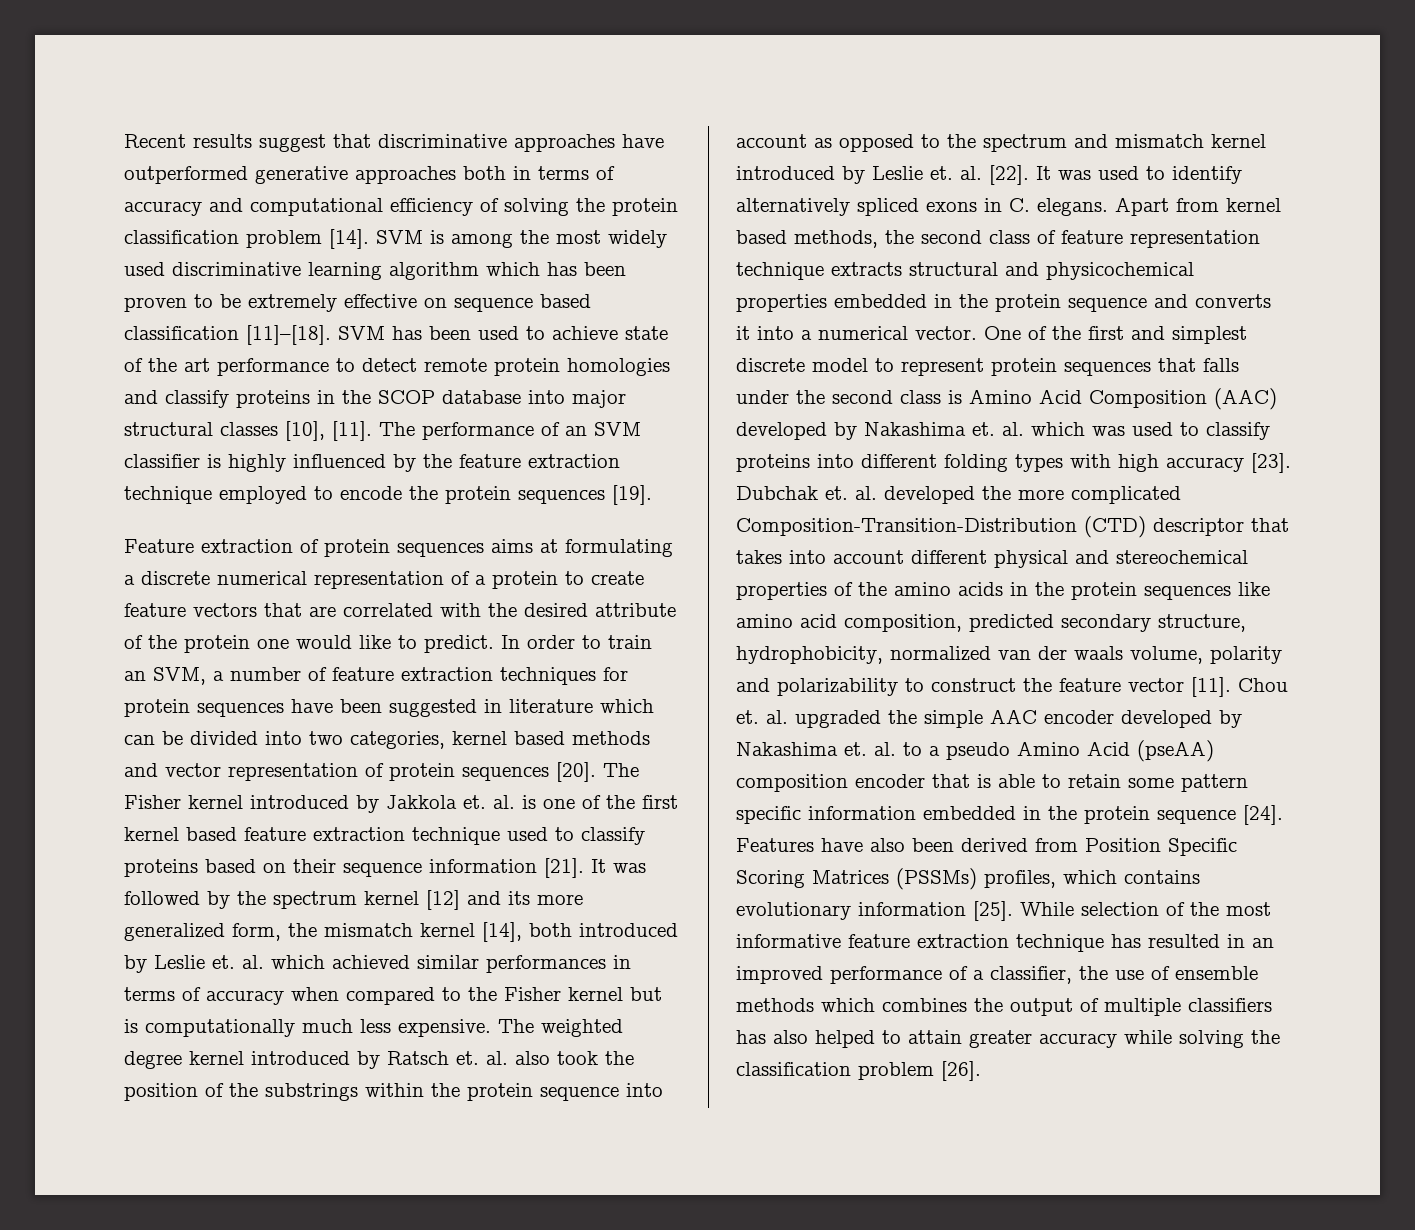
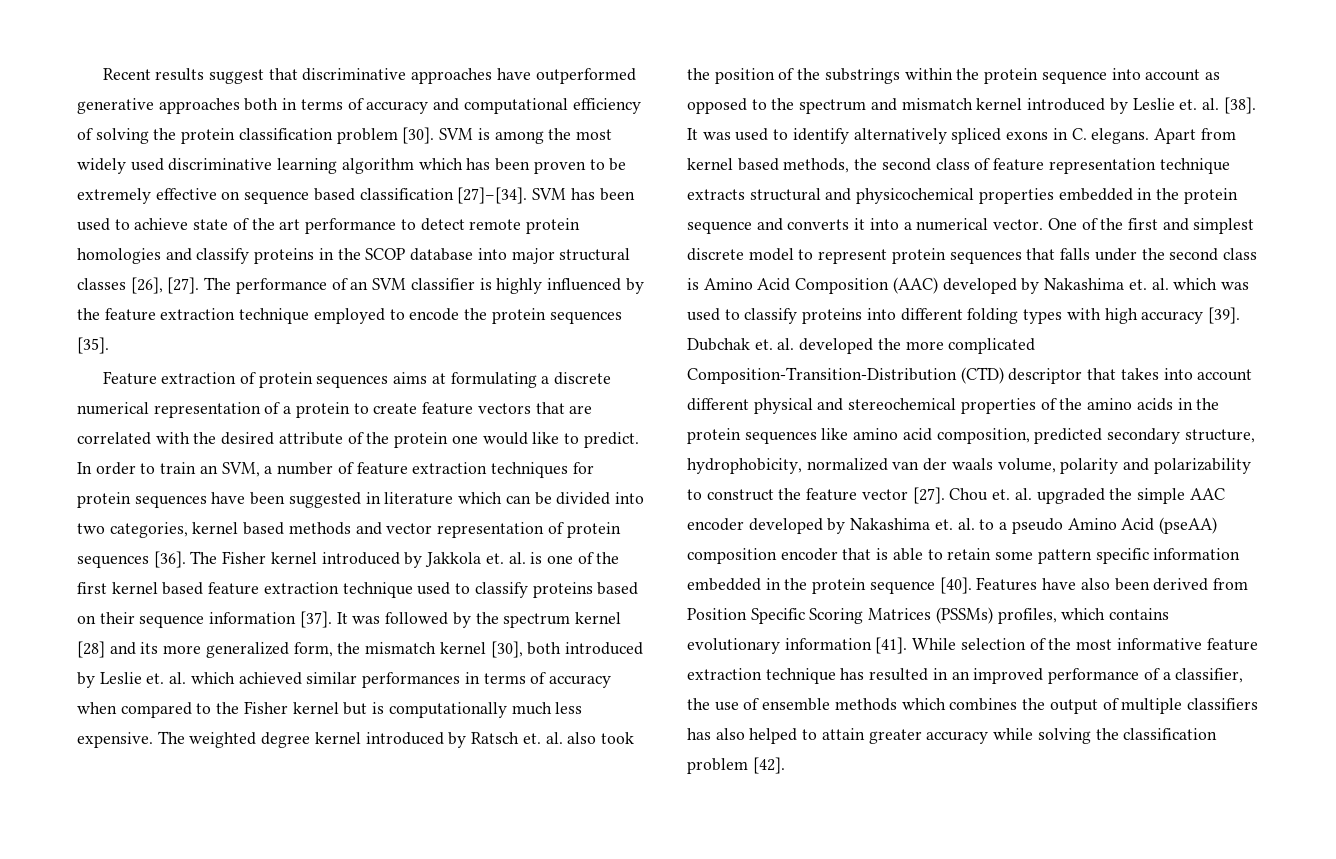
[329,229,369,249] [14]. -> [402,127,435,144] [30].
[246,325,331,345] [11]–[18]. -> [457,187,528,204] [27]–[34].
[285,421,372,441] [10], [11]. -> [130,277,200,294] [26], [27].
[612,485,652,505] [19]. -> [77,337,109,354] [35].
[556,762,596,782] [20]. -> [153,551,186,568] [36].
[544,858,584,878] [21]. -> [299,611,332,628] [37].
[426,890,460,910] [12] -> [77,641,105,658] [28]
[482,922,522,942] [14], -> [490,641,523,658] [30],
[989,165,1029,185] [22]. -> [1223,97,1256,114] [38].
[1251,453,1291,473] [23]. -> [1207,307,1240,324] [39].
[1191,677,1231,697] [11]. -> [912,487,945,504] [27].
[1243,805,1283,825] [24]. -> [939,577,972,594] [40].
[973,901,1013,921] [25]. -> [875,637,908,654] [41].
[941,1061,981,1081] [26]. -> [752,757,785,774] [42].

